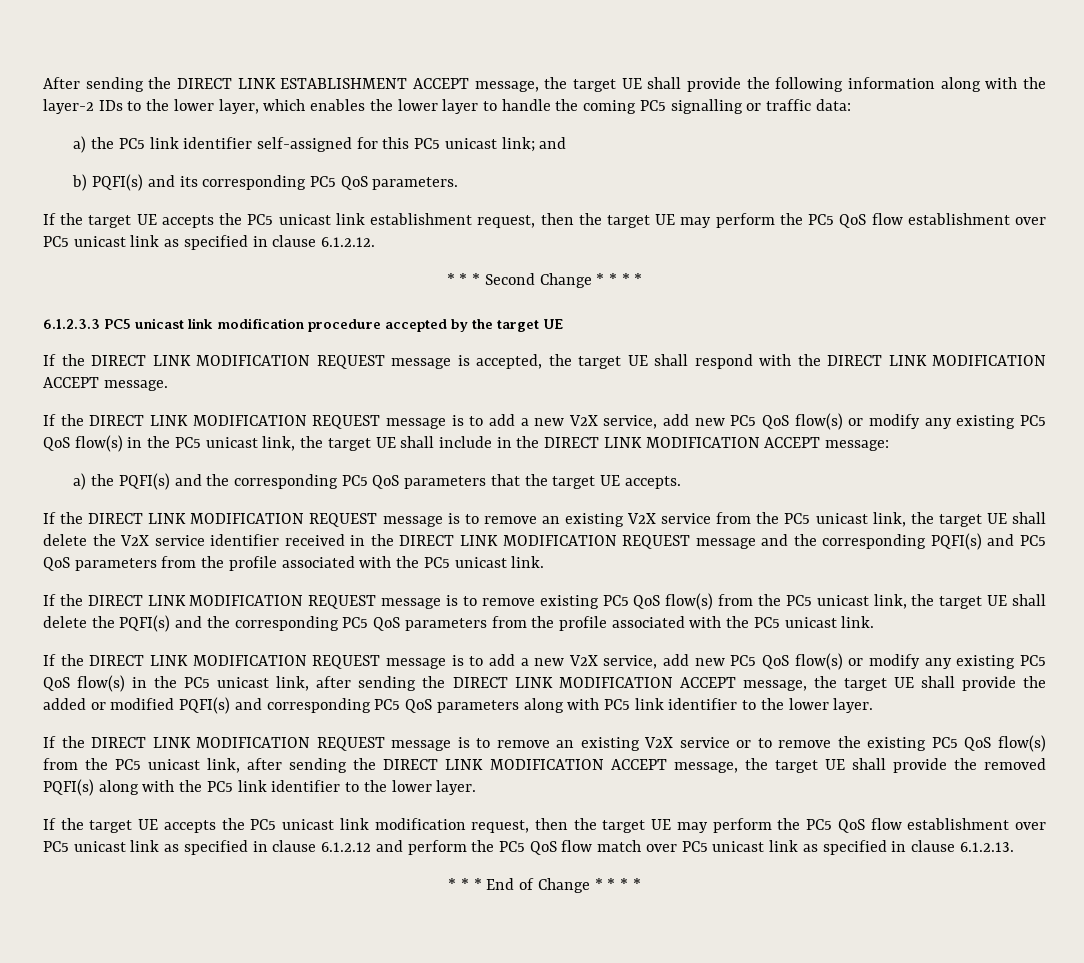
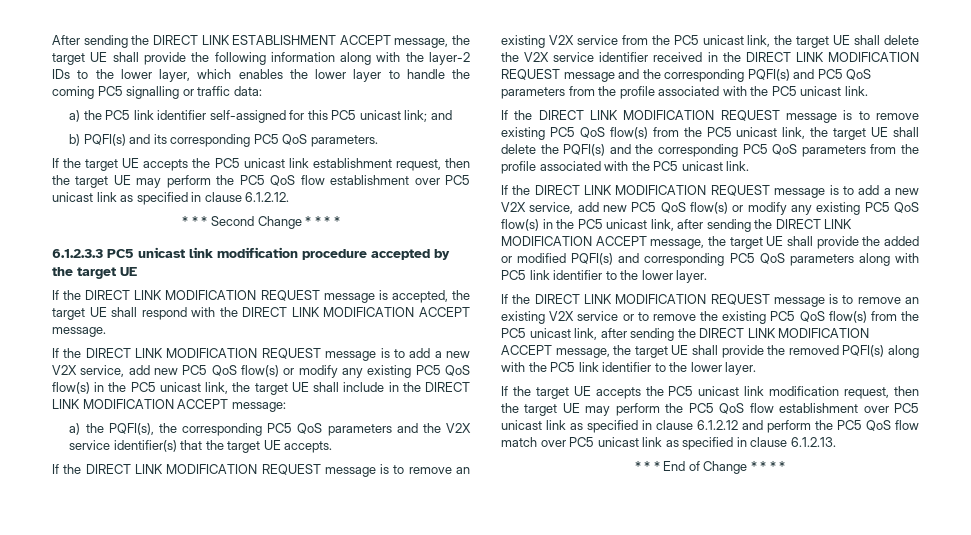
[118,473,487,490] PQFI(s) and the corresponding PC5 QoS parameters -> [108,423,471,436] [69,440,177,452] PQFI(s), the corresponding PC5 QoS parameters and the V2X service identifier(s)

